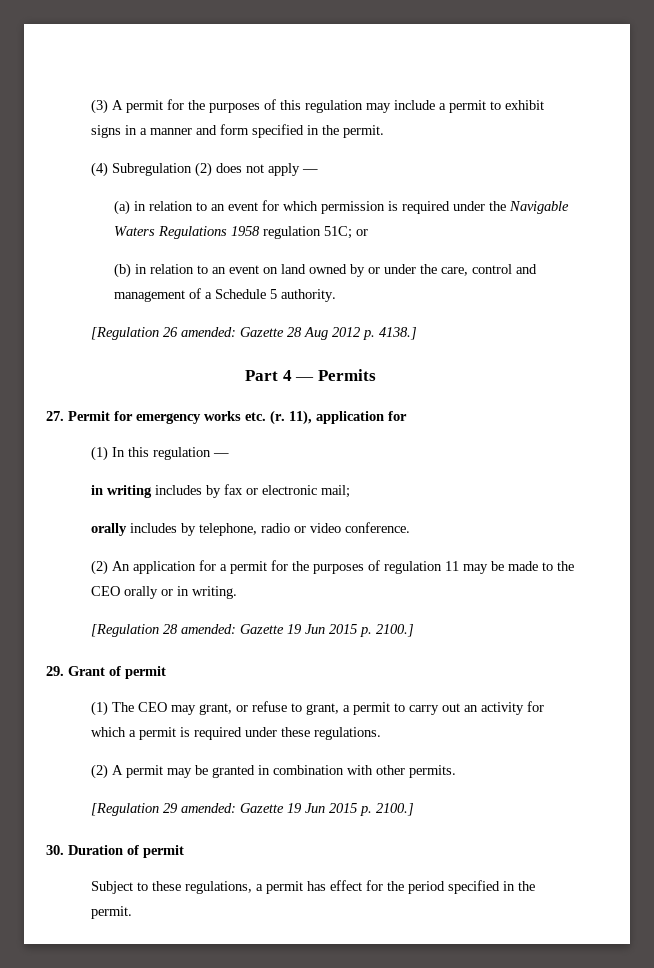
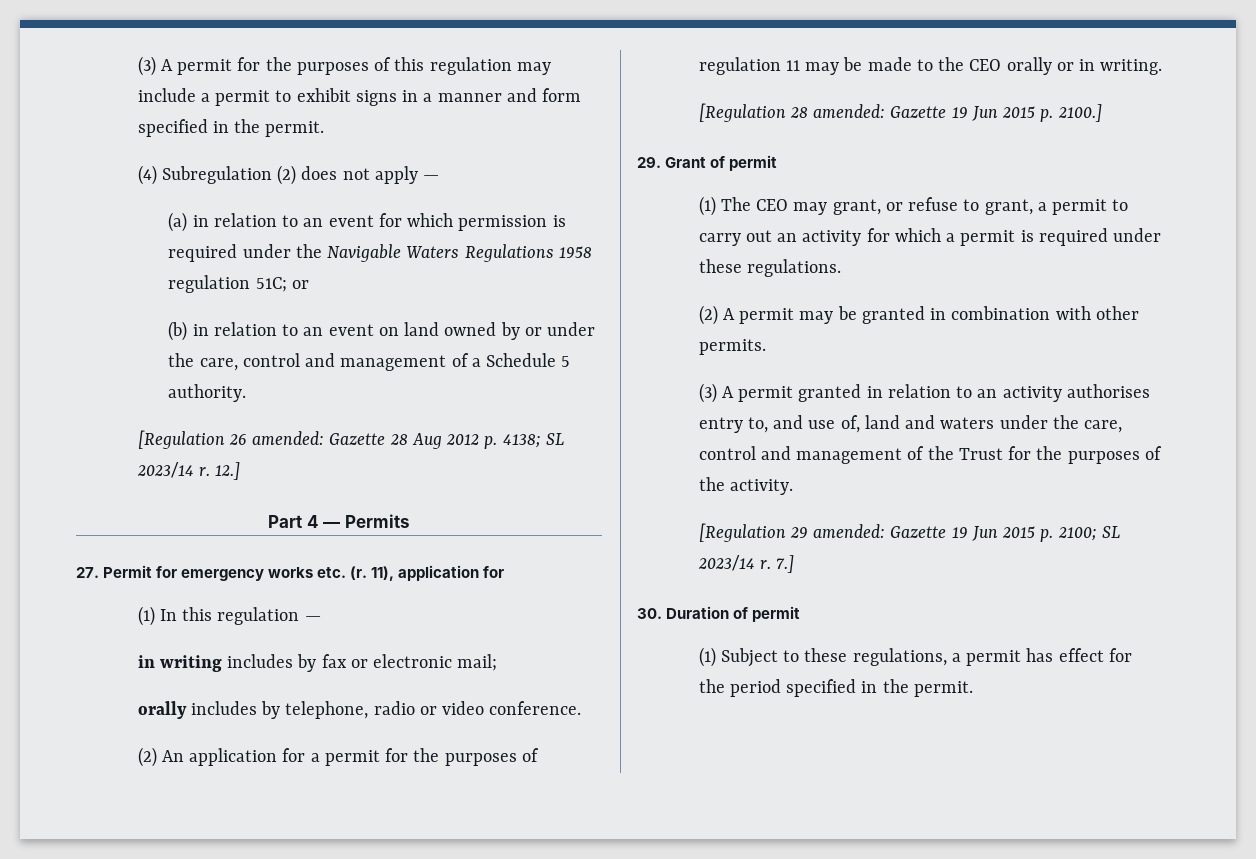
[379,327,418,340] 4138.] -> [502,433,564,448] [136,462,241,480] 4138; SL 2023/14 r. 12.]
(457, 771) none -> [698,383,1150,403] [698,415,1123,433] [698,446,1162,464] [698,477,793,495] // (3) A permit granted in relation to an activity authorises entry to, and use of, land and waters under the care, control and management of the Trust for the purposes of the activity.
[376,803,415,816] 2100.] -> [1057,526,1120,541] [697,555,795,573] 2100; SL 2023/14 r. 7.]
(184, 851) none -> [698,647,716,667] (1)

